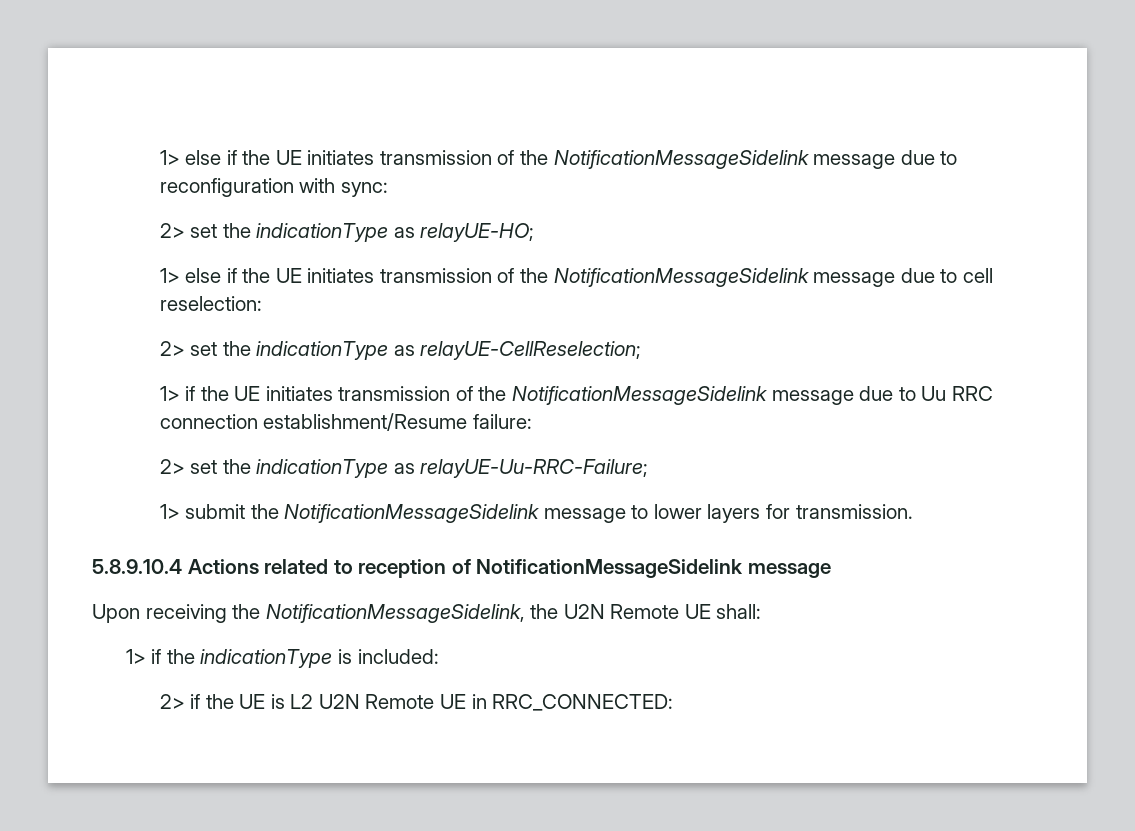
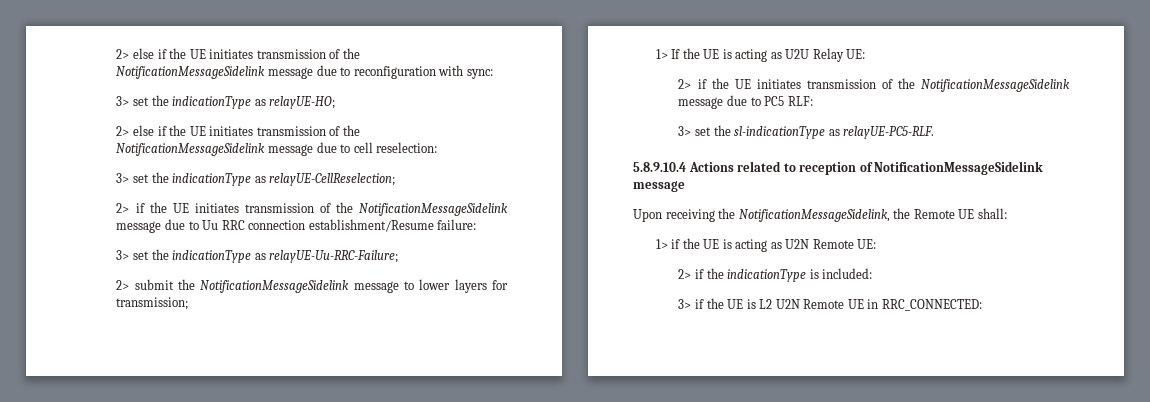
[159,150,180,165] 1> -> [116,49,130,59] 2>
[159,223,185,238] 2> -> [116,96,130,106] 3>
[159,268,180,283] 1> -> [116,126,130,136] 2>
[159,341,185,356] 2> -> [116,173,130,183] 3>
[159,386,180,401] 1> -> [116,203,130,213] 2>
[159,459,185,474] 2> -> [116,250,130,260] 3>
[159,504,180,519] 1> -> [116,280,130,290] 2>
[795,504,913,519] transmission. -> [116,297,189,310] [655,48,866,62] [678,78,1070,92] [678,95,813,109] [678,125,935,139] transmission; // 1> If the UE is acting as U2U Relay UE: // 2> if the UE initiates transmission of the NotificationMessageSidelink message due to PC5 RLF: // 3> set the sl-indicationType as relayUE-PC5-RLF.
[563,604,605,619] U2N -> (911, 213) none
(195, 656) none -> [703,239,877,252] [678,268,724,279] UE is acting as U2N Remote UE: // 2> if the
[159,694,185,709] 2> -> [678,299,692,309] 3>

